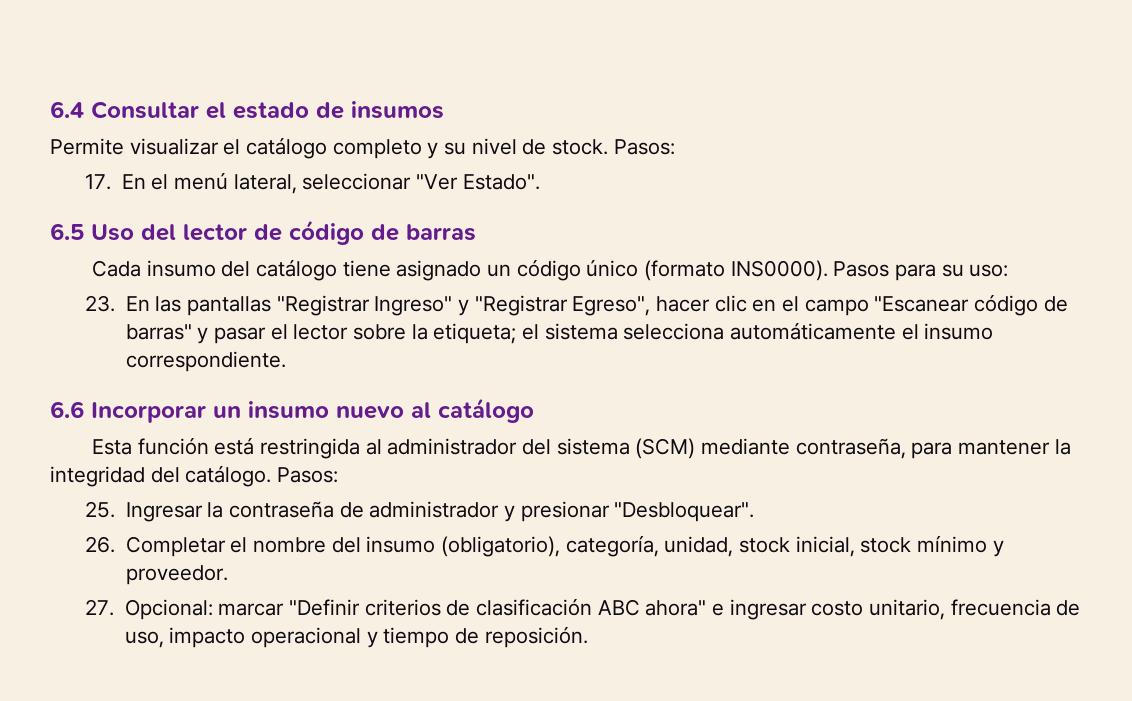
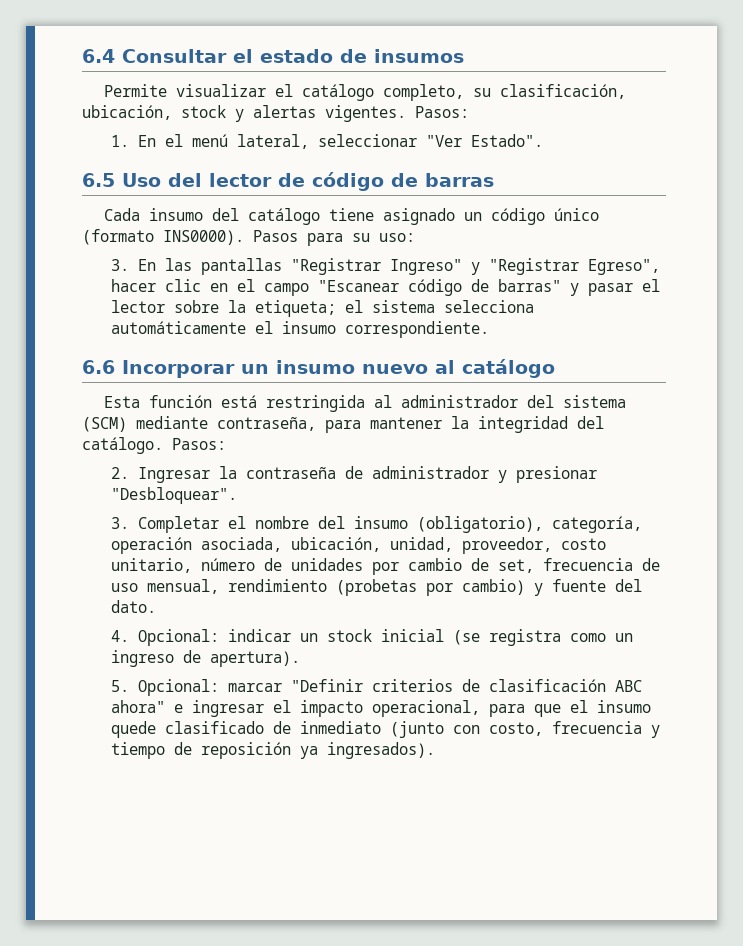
[332,138,675,159] [85,174,112,190] completo y su nivel de stock. Pasos: // 17. -> [383,84,627,101] [82,105,469,122] [110,135,129,147] completo, su clasificación, ubicación, stock y alertas vigentes. Pasos: // 1.
[85,295,116,312] 23. -> [110,259,129,271] 3.
[85,501,116,518] 25. -> [110,467,129,479] 2.
[85,536,116,553] 26. -> [110,517,129,529] 3.
[664,535,1004,557] [125,565,228,585] [85,599,115,616] unidad, stock inicial, stock mínimo y proveedor. // 27. -> [110,537,606,554] [110,558,660,575] [110,579,642,596] [110,600,156,613] [110,629,633,646] [110,650,300,667] [110,680,129,692] operación asociada, ubicación, unidad, proveedor, costo unitario, número de unidades por cambio de set, frecuencia de uso mensual, rendimiento (probetas por cambio) y fuente del dato. // 4. Opcional: indicar un stock inicial (se registra como un ingreso de apertura). // 5.
[811,599,1081,620] [124,626,588,648] costo unitario, frecuencia de uso, impacto operacional y tiempo de reposición. -> [272,700,651,717] [110,721,660,738] [110,742,435,759] el impacto operacional, para que el insumo quede clasificado de inmediato (junto con costo, frecuencia y tiempo de reposición ya ingresados).

